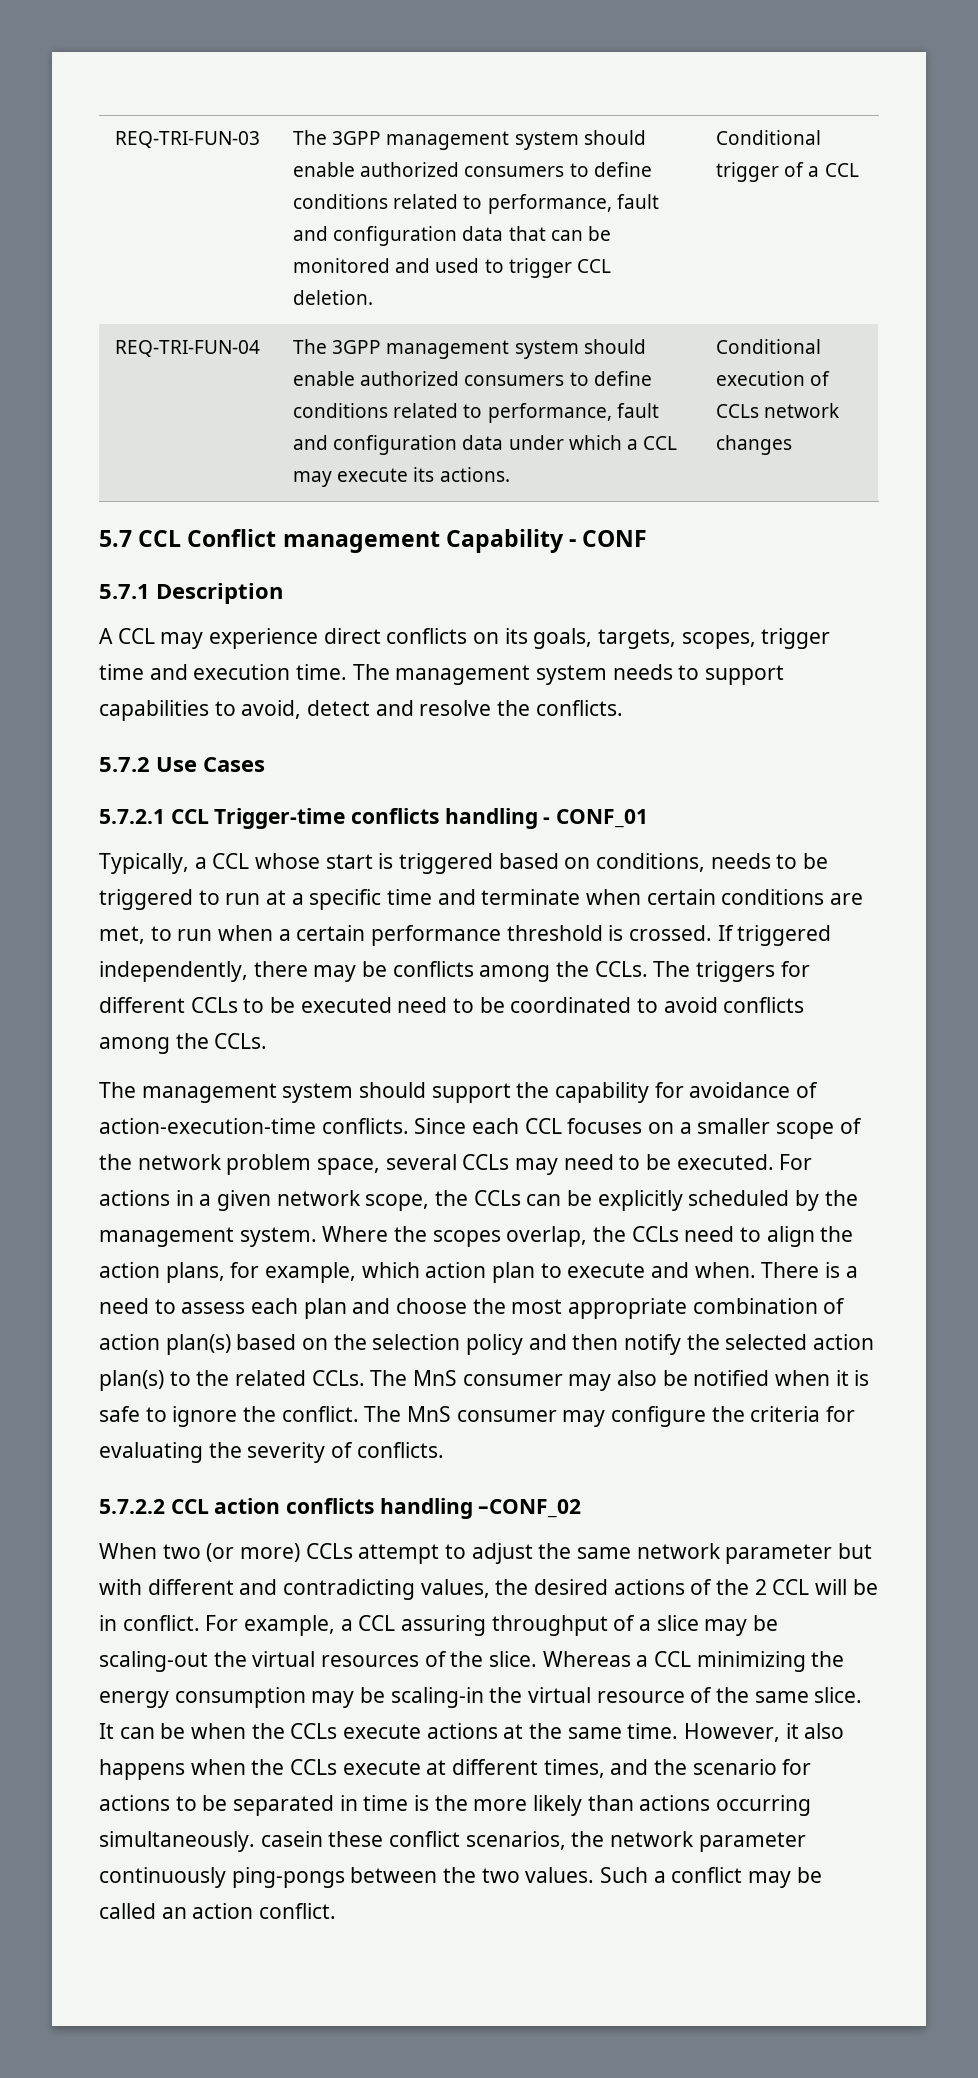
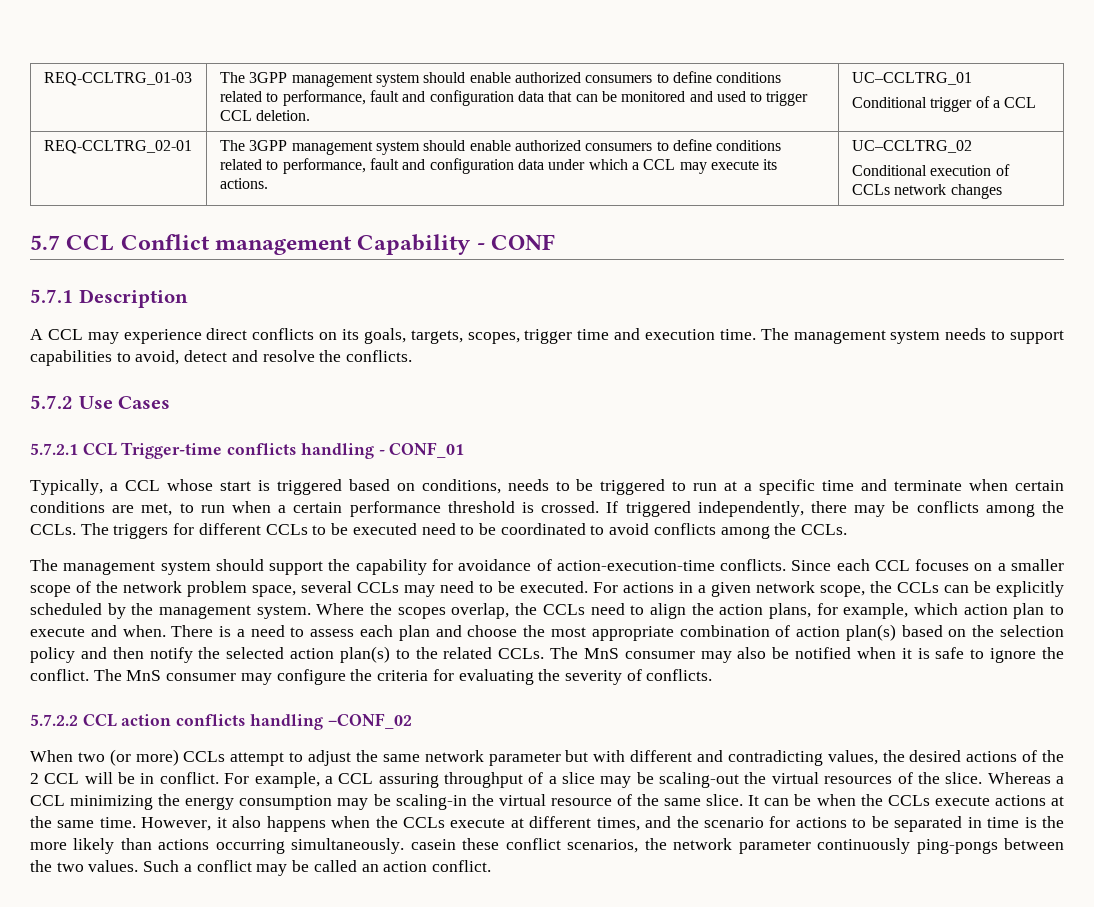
[115,131,261,148] REQ-TRI-FUN-03 -> [43,72,192,86] REQ-CCLTRG_01-03
(374, 297) none -> [851,72,972,85] UC–CCLTRG_01 //
[115,340,261,357] REQ-TRI-FUN-04 -> [43,140,192,154] REQ-CCLTRG_02-01
(510, 474) none -> [851,140,972,153] UC–CCLTRG_02 //

